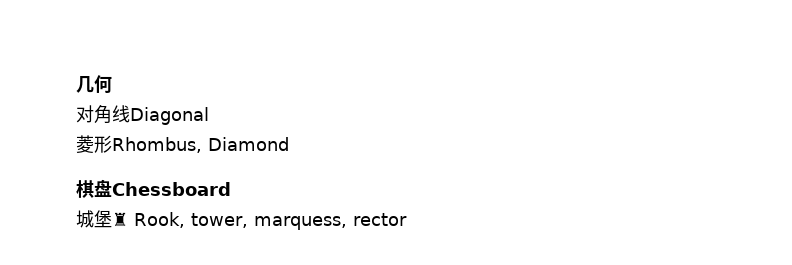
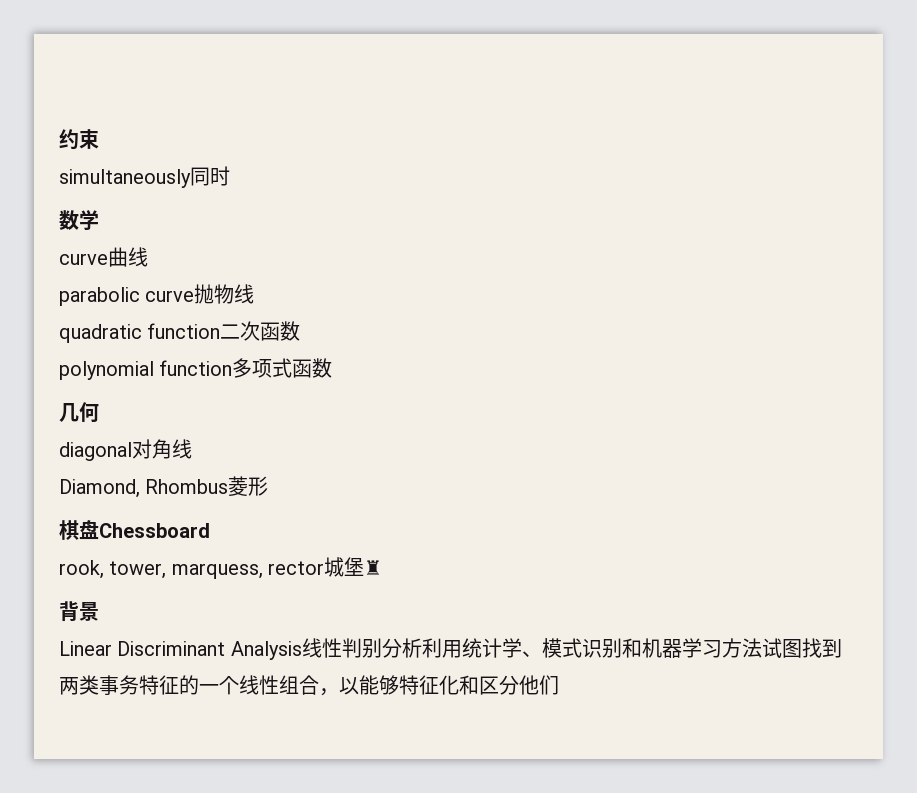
(76, 84) none -> [59,129,99,150] [59,166,230,188] [59,210,99,230] [59,247,148,267] [59,284,255,306] [59,321,301,343] [59,358,333,380] 约束 // simultaneously同时 // 数学 // curve曲线 // parabolic curve抛物线 // quadratic function二次函数 // polynomial function多项式函数 //
(112, 84) none -> [59,442,132,461] diagonal
[130,107,209,125] Diagonal // -> [59,479,229,498] // Diamond, Rhombus
[112,137,289,153] Rhombus, Diamond -> (269, 486) none
[76,210,407,230] 城堡♜ Rook, tower, marquess, rector -> [59,557,383,579] [59,601,99,622] [59,638,842,660] [59,675,559,696] rook, tower, marquess, rector城堡♜ // 背景 // Linear Discriminant Analysis线性判别分析利用统计学、模式识别和机器学习方法试图找到两类事务特征的一个线性组合，以能够特征化和区分他们

